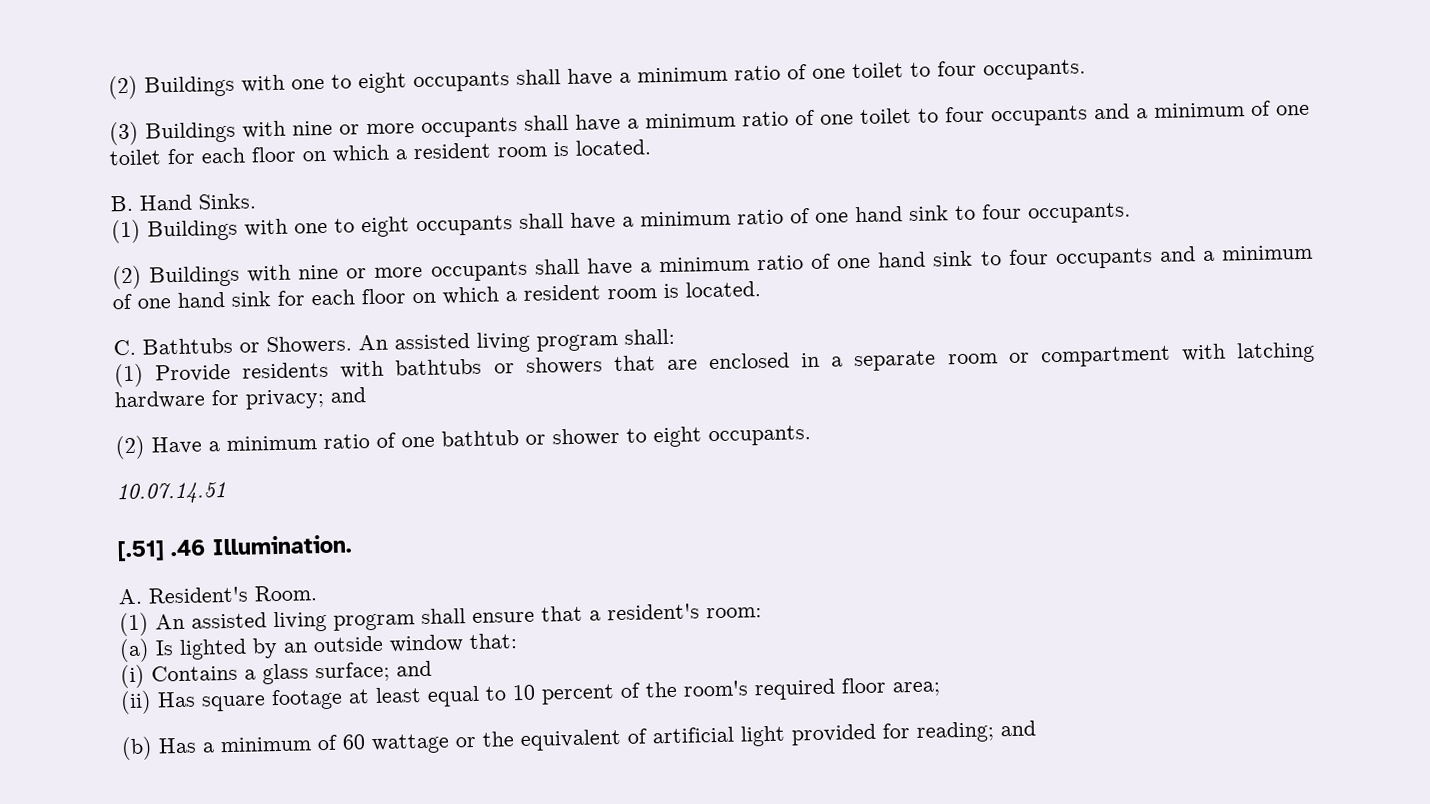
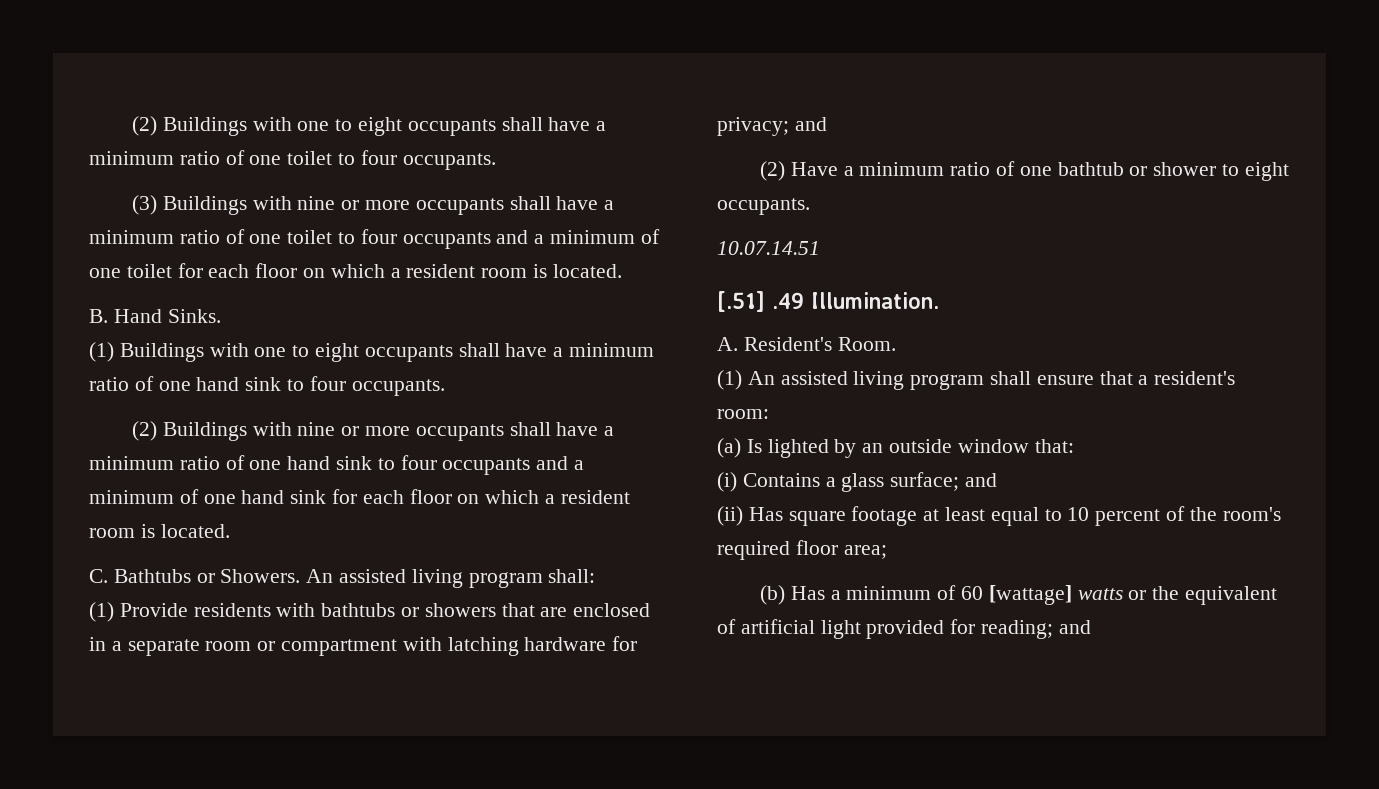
[170,539,207,557] .46 -> [772,292,804,309] .49
[371,733,450,755] wattage -> [988,585,1123,605] [wattage] watts

